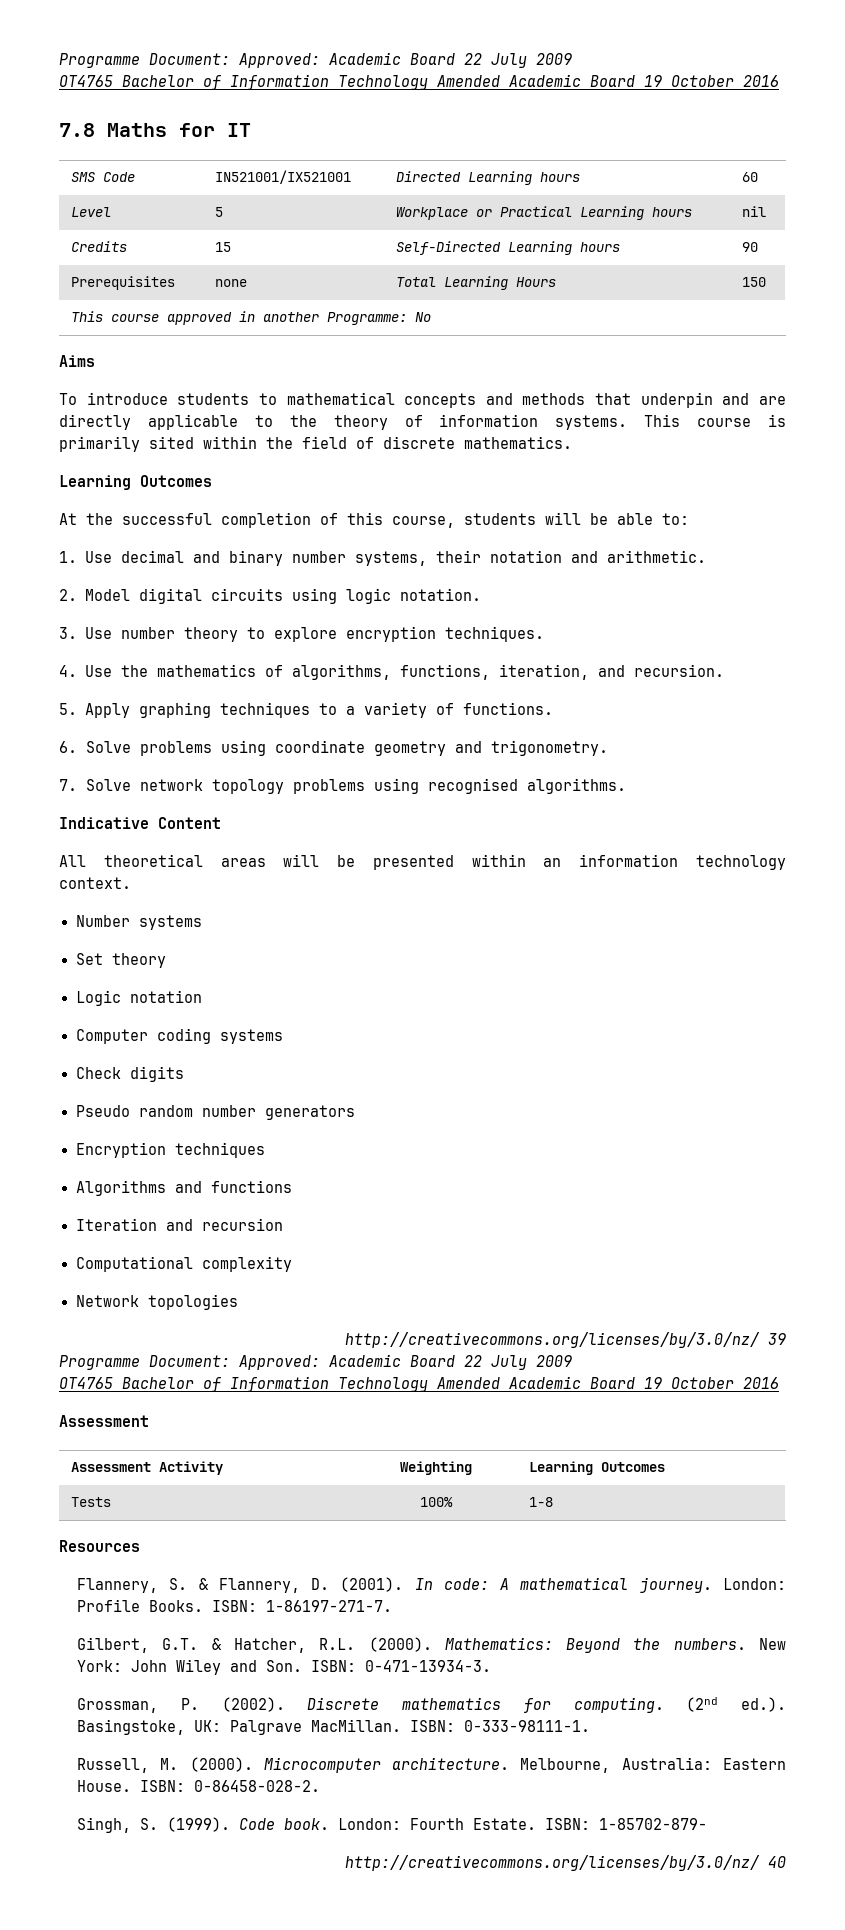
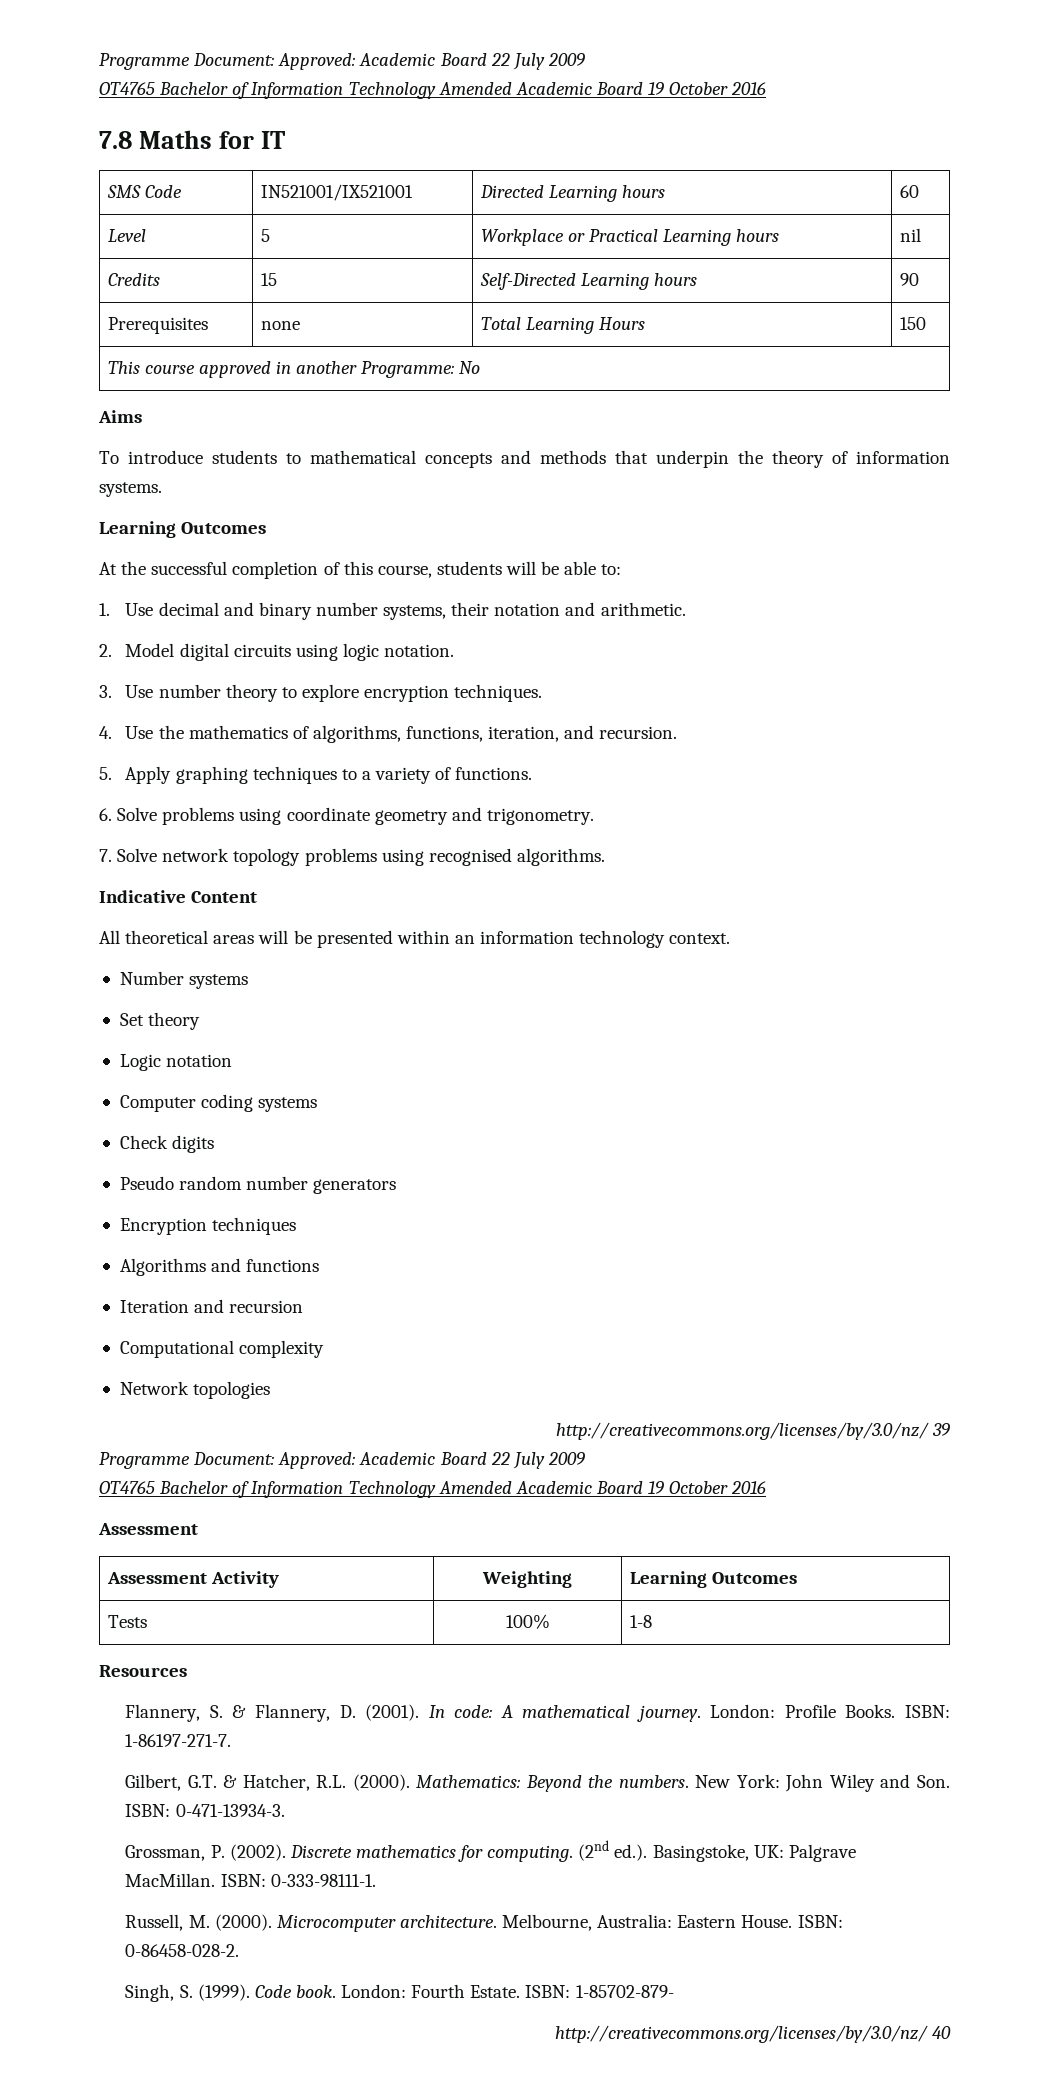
[722,393,786,405] [59,414,273,430] and are directly applicable to -> (729, 459) none
[644,414,786,427] [59,436,572,452] This course is primarily sited within the field of discrete mathematics. -> (162, 489) none

